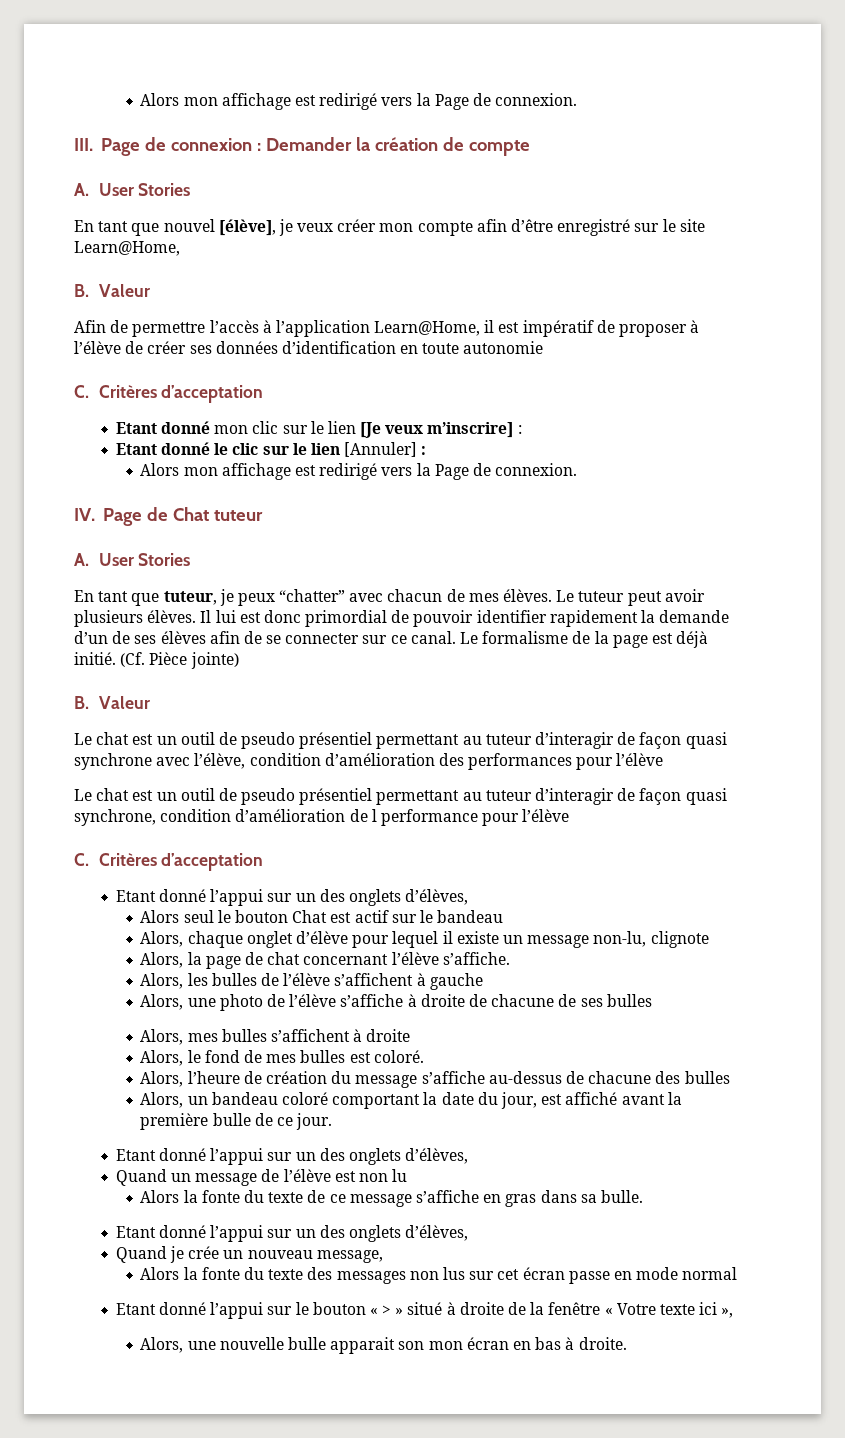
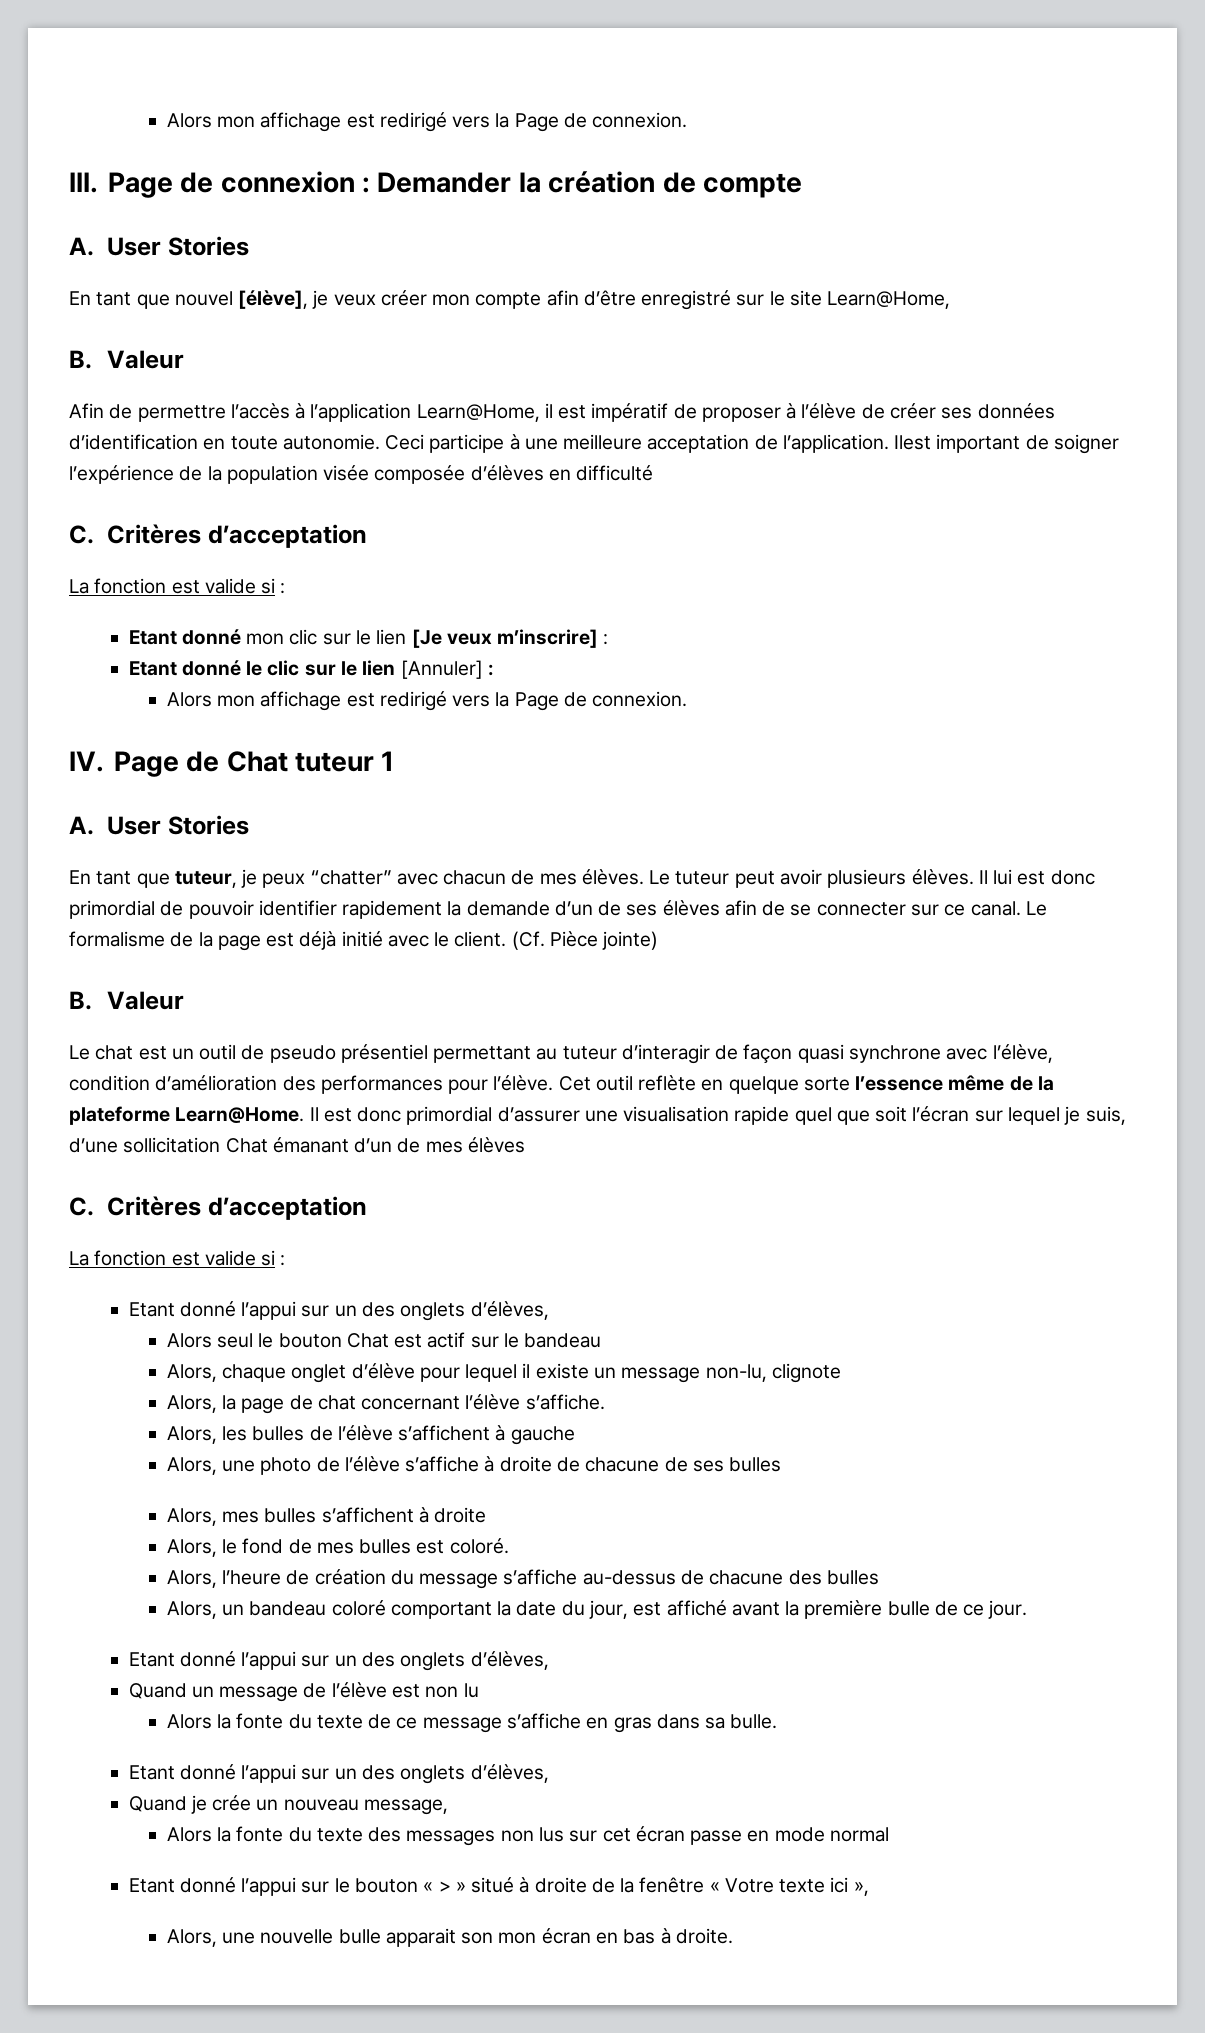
[463,341,544,354] [74,385,264,403] autonomie // C. Critères d’acceptation -> [282,434,1119,454] [69,465,654,484] [69,524,367,548] [69,578,286,594] autonomie. Ceci participe à une meilleure acceptation de l’application. Ilest important de soigner l’expérience de la population visée composée d’élèves en difficulté // C. Critères d’acceptation // La fonction est valide si :
(263, 515) none -> [381,751,395,771] 1
[74,652,116,665] initié. -> [341,931,507,947] initié avec le client.
[616,753,664,766] [74,788,727,805] [74,809,570,826] [74,853,264,871] l’élève // Le chat est un outil de pseudo présentiel permettant au tuteur d’interagir de façon quasi synchrone, condition d’amélioration de l performance pour l’élève // C. Critères d’acceptation -> [493,1075,1054,1094] [69,1106,1126,1125] [69,1137,525,1153] [69,1196,367,1220] [69,1250,286,1266] l’élève. Cet outil reflète en quelque sorte l’essence même de la plateforme Learn@Home. Il est donc primordial d’assurer une visualisation rapide quel que soit l’écran sur lequel je suis, d’une sollicitation Chat émanant d’un de mes élèves // C. Critères d’acceptation // La fonction est valide si :

